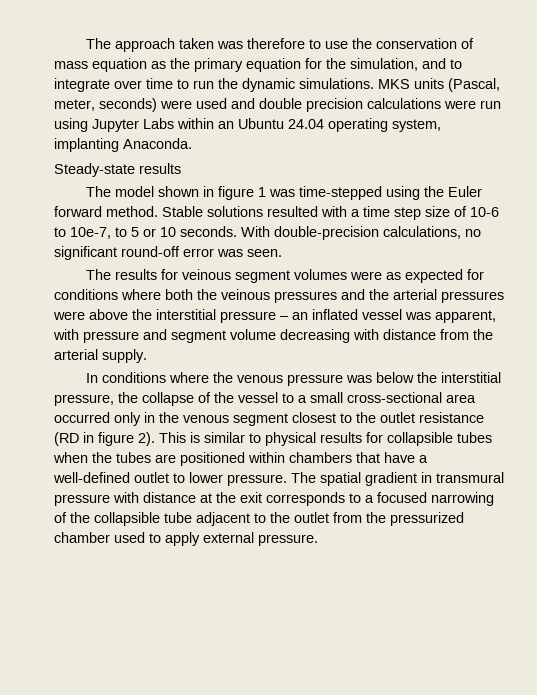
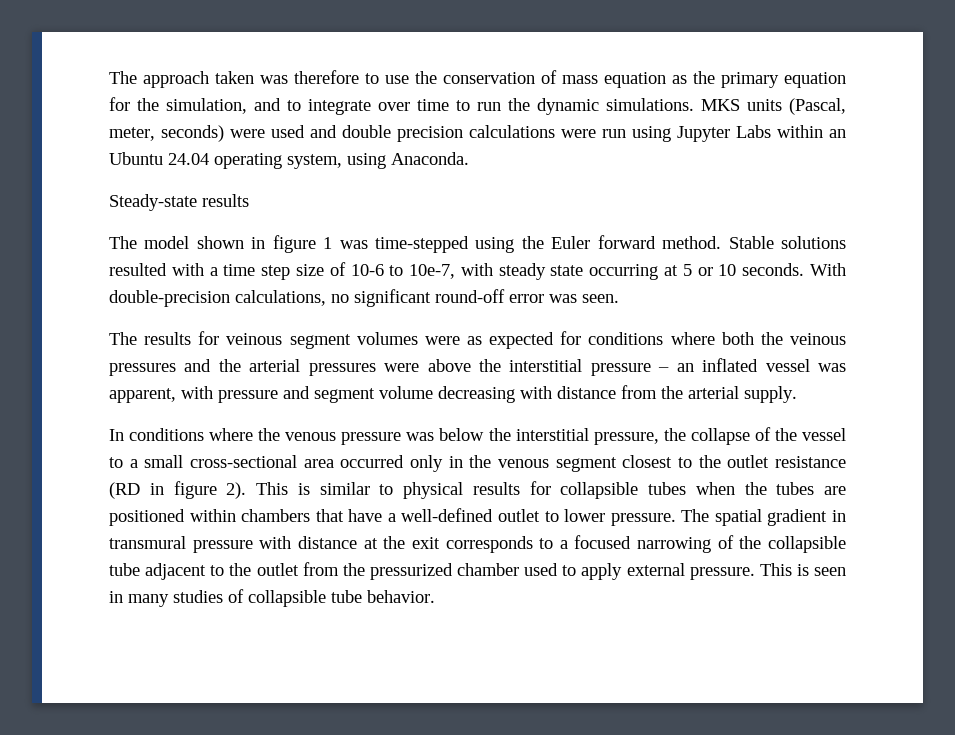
[54,138,119,152] implanting -> [347,153,386,169] using
[115,227,127,237] to -> [460,263,679,280] with steady state occurring at
(318, 540) none -> [759,563,846,576] [109,589,435,607] This is seen in many studies of collapsible tube behavior.

